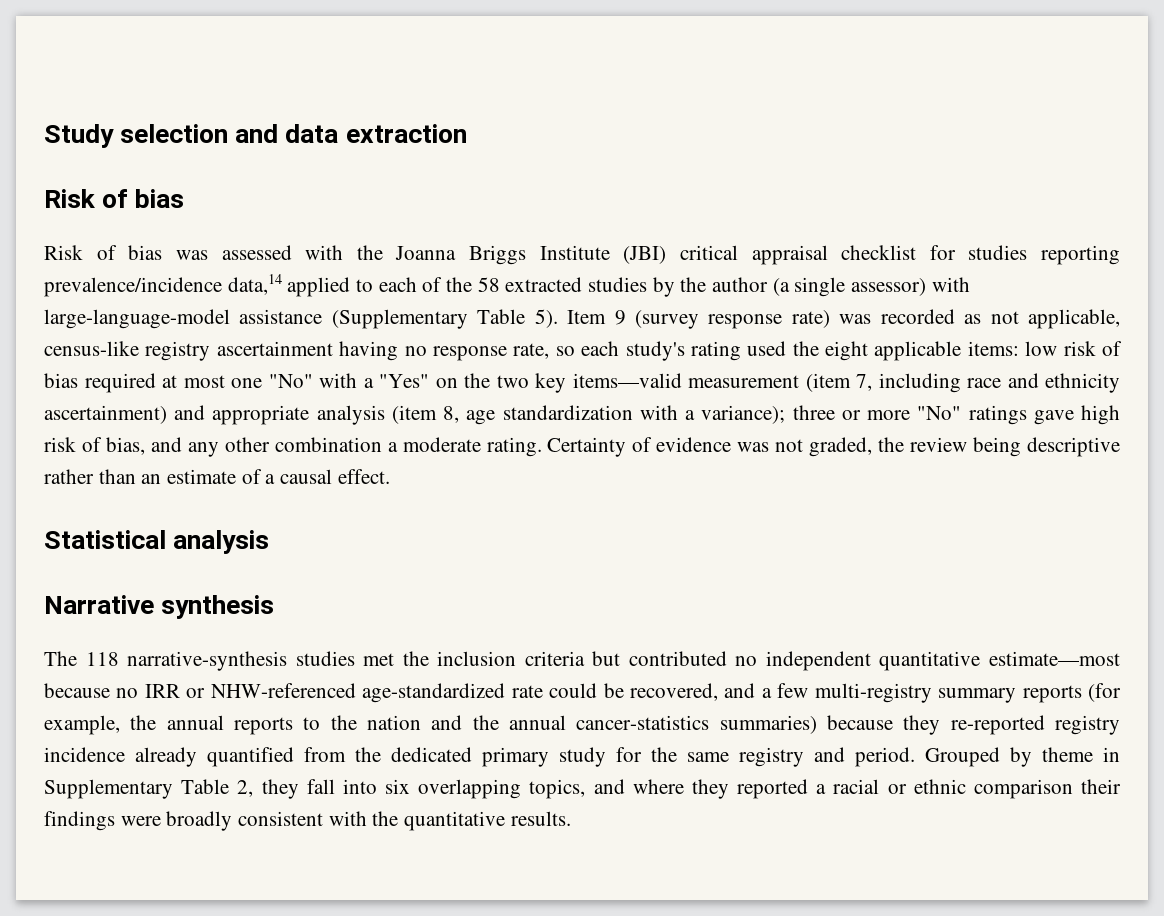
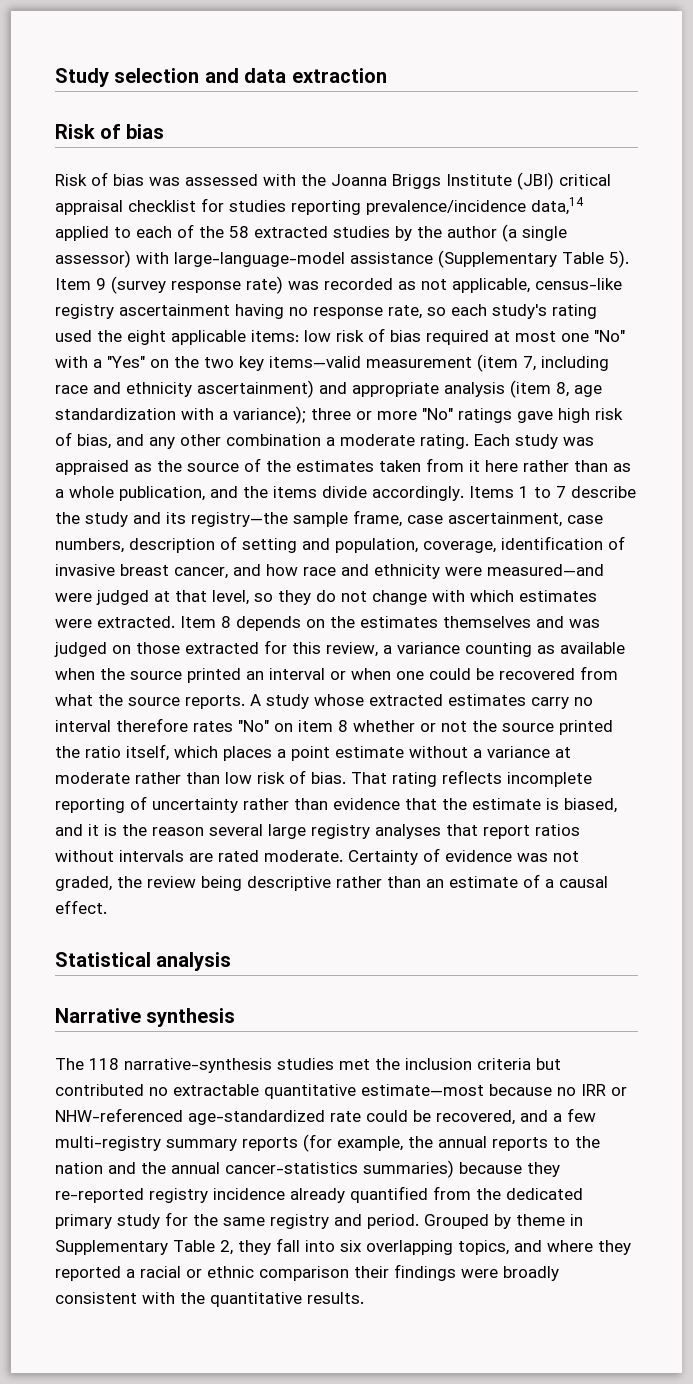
(542, 447) none -> [474,434,594,449] [55,458,631,475] [55,486,636,501] [55,510,603,527] [55,536,625,553] [55,564,604,579] [55,590,597,605] [55,616,600,631] [54,640,625,657] [55,666,618,683] [55,694,593,709] [55,718,613,735] [55,744,571,761] [55,770,592,787] [55,796,617,813] [55,824,580,839] [55,850,343,862] Each study was appraised as the source of the estimates taken from it here rather than as a whole publication, and the items divide accordingly. Items 1 to 7 describe the study and its registry—the sample frame, case ascertainment, case numbers, description of setting and population, coverage, identification of invasive breast cancer, and how race and ethnicity were measured—and were judged at that level, so they do not change with which estimates were extracted. Item 8 depends on the estimates themselves and was judged on those extracted for this review, a variance counting as available when the source printed an interval or when one could be recovered from what the source reports. A study whose extracted estimates carry no interval therefore rates "No" on item 8 whether or not the source printed the ratio itself, which places a point estimate without a variance at moderate rather than low risk of bias. That rating reflects incomplete reporting of uncertainty rather than evidence that the estimate is biased, and it is the reason several large registry analyses that report ratios without intervals are rated moderate.
[765,651,871,671] independent -> [173,1084,259,1096] extractable

